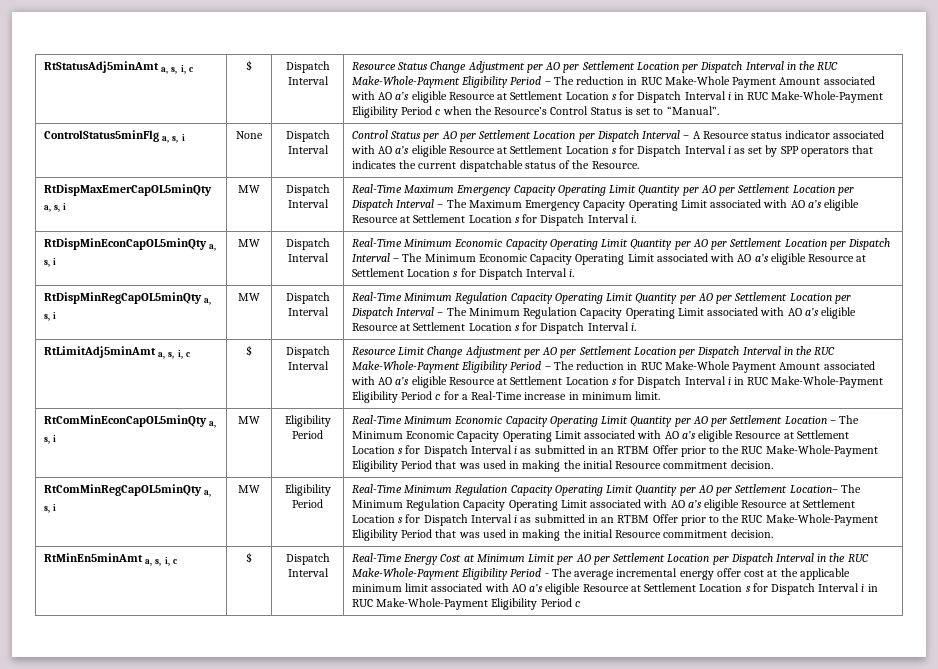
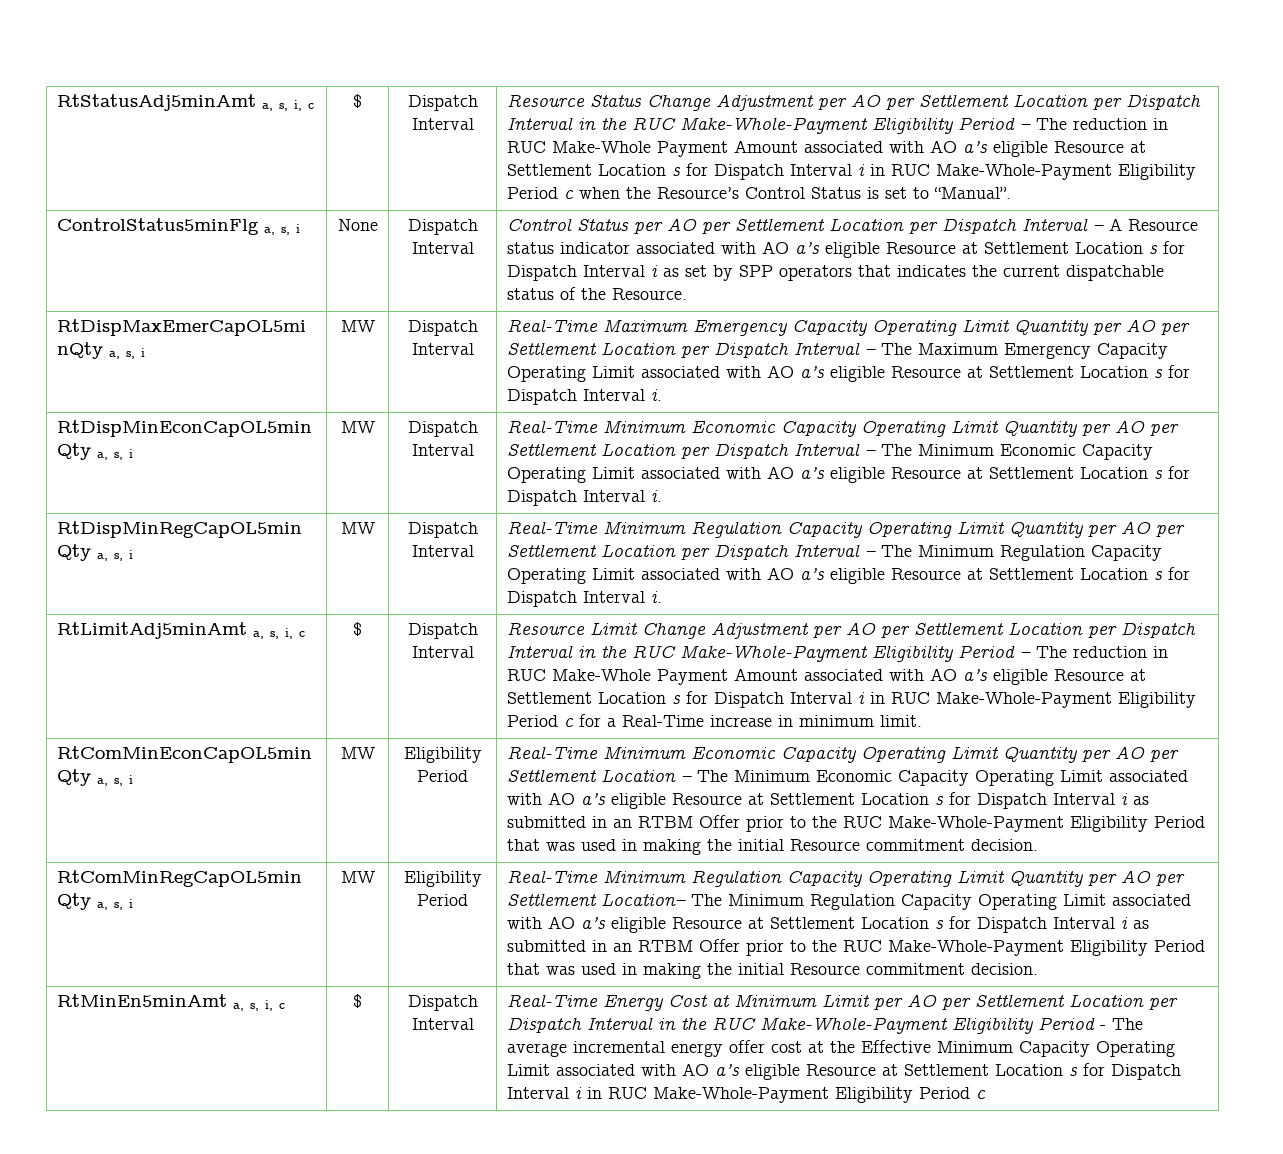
[799,568,850,580] [351,583,429,592] applicable minimum limit -> [860,1040,1175,1057] [506,1064,550,1076] Effective Minimum Capacity Operating Limit

